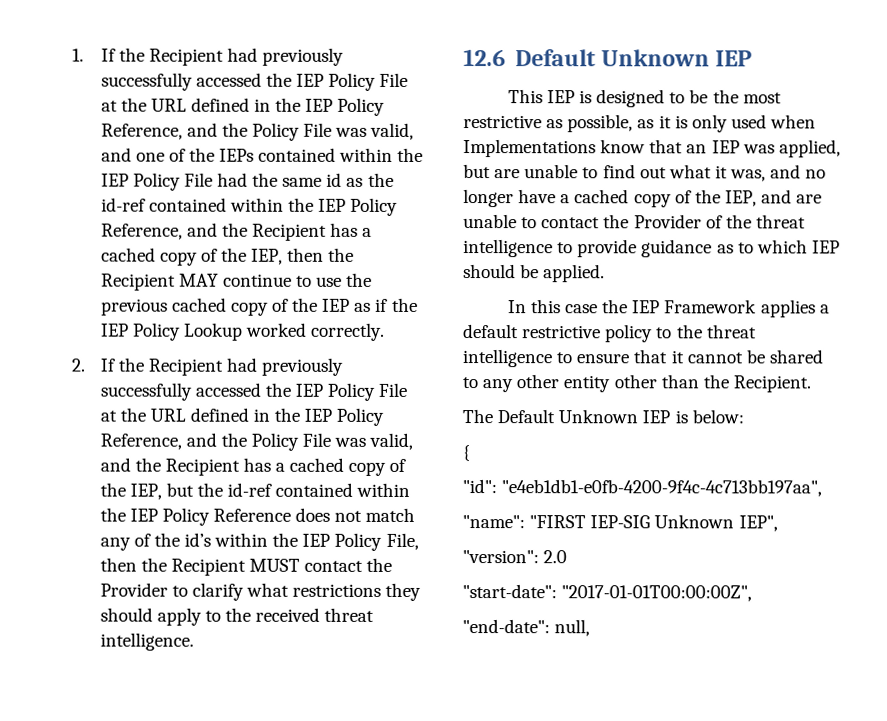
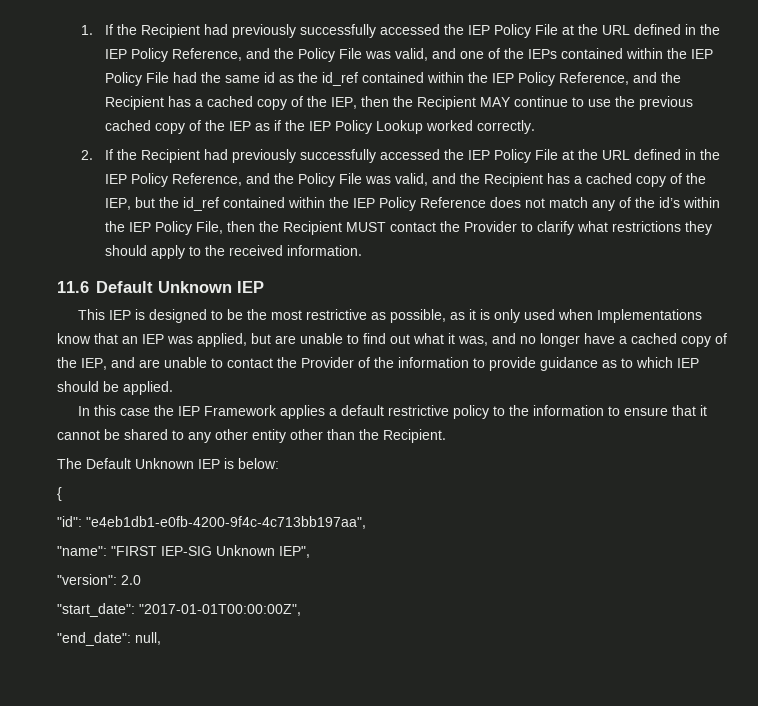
[100,197,146,212] id-ref -> [322,72,359,86] id_ref
[227,482,273,497] id-ref -> [183,197,220,211] id_ref
[324,607,375,622] [99,632,194,651] [463,49,506,67] threat intelligence. // 12.6 -> [287,245,363,256] [57,281,89,293] information. // 11.6
[755,214,806,229] [463,239,553,258] threat intelligence -> [398,357,469,368] information
[706,324,757,339] [462,349,553,368] threat intelligence -> [533,405,605,416] information
[462,584,557,599] "start-date": -> [57,603,135,617] "start_date":
[462,619,550,634] "end-date": -> [57,632,131,646] "end_date":

